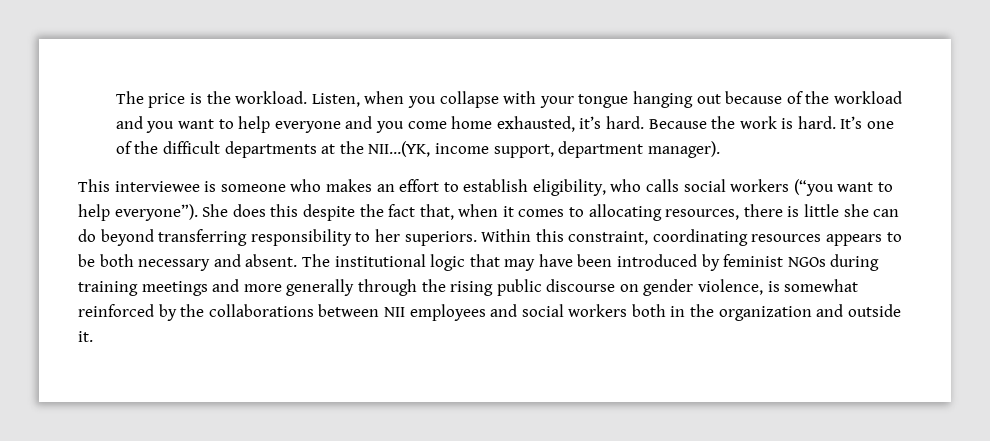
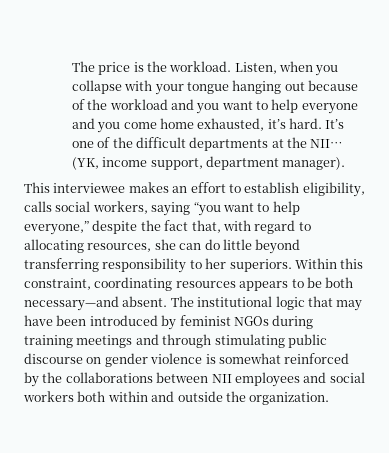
[648,116,836,129] Because the work is hard. -> (323, 123) none
[368,141,431,157] NII…(YK, -> [310,139,344,148] [71,157,99,170] NII… (YK,
[204,179,322,192] is someone who -> (126, 188) none
[610,179,642,192] who -> (365, 189) none
[730,179,894,196] [78,204,840,221] workers (“you want to help everyone”). She does this despite the fact that, when it comes to allocating resources, there is little -> [92,201,300,216] [24,220,311,235] [24,239,152,253] workers, saying “you want to help everyone,” despite the fact that, with regard to allocating resources,
(96, 235) none -> [222,239,252,250] little
[138,254,241,271] necessary and -> [24,296,119,311] necessary—and
[243,279,494,296] more generally through the rising -> [162,334,285,348] through stimulating
[698,279,764,295] violence, -> [150,353,203,364] violence
[670,304,901,321] [78,331,93,342] in the organization and outside it. -> [107,391,330,405] within and outside the organization.

